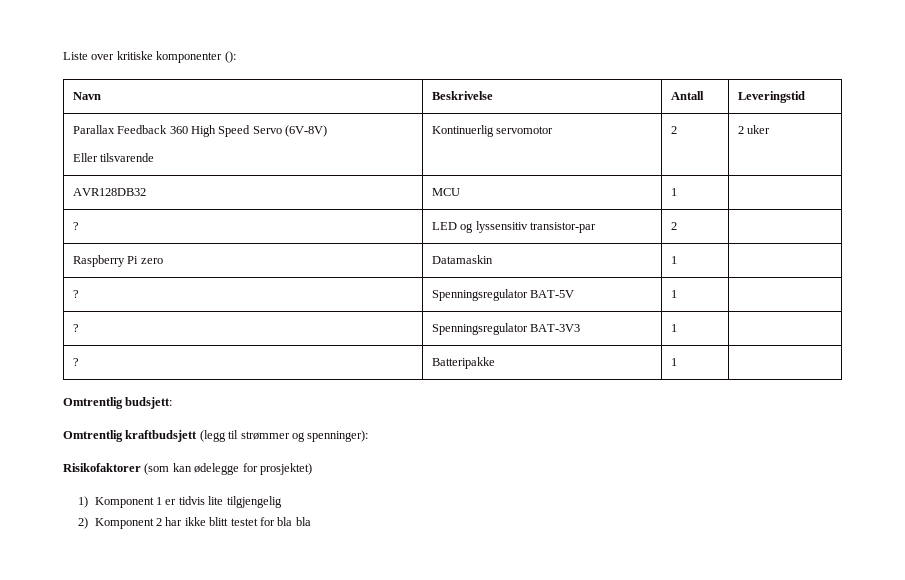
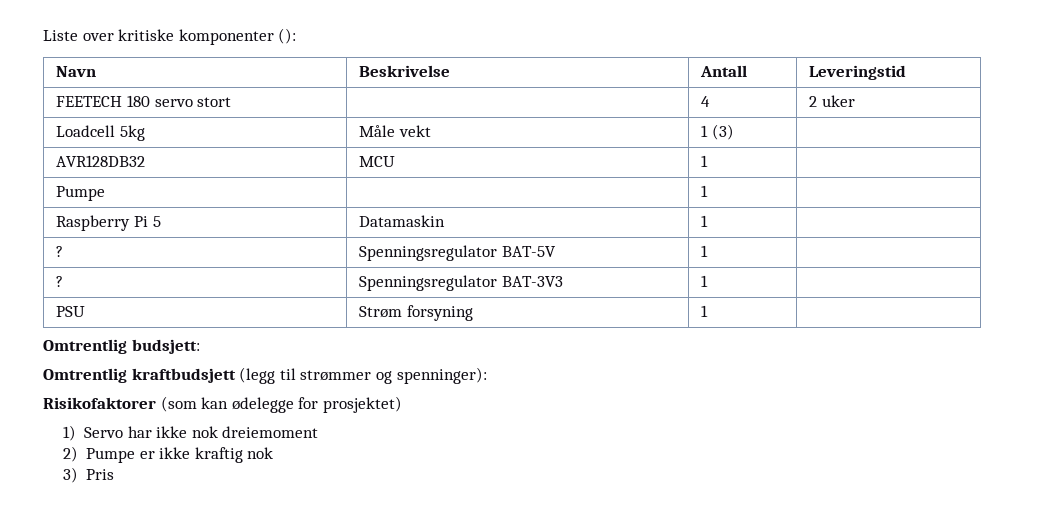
[72,125,328,137] [72,153,155,162] [431,125,554,137] [670,126,677,134] [737,125,771,134] [72,188,146,196] [431,188,460,196] [670,188,677,196] [72,222,79,230] [431,221,597,233] [670,222,677,230] Parallax Feedback 360 High Speed Servo (6V-8V) // Eller tilsvarende | Kontinuerlig servomotor | 2 | 2 uker // AVR128DB32 | MCU | 1 | // ? | LED og lyssensitiv transistor-par | 2 -> [56,95,232,107] [701,96,711,107] [809,95,856,107] [56,125,146,141] [359,125,432,137] [701,124,735,140] [56,155,146,167] [359,156,396,167] [701,155,709,167] [56,186,106,201] [701,185,709,197] FEETECH 180 servo stort | | 4 | 2 uker // Loadcell 5kg | Måle vekt | 1 (3) | // AVR128DB32 | MCU | 1 | // Pumpe | | 1
[140,258,163,264] zero -> [152,216,161,227] 5
[72,358,79,366] [431,357,495,369] ? | Batteripakke -> [56,306,86,317] [359,305,474,321] PSU | Strøm forsyning
[94,496,282,508] [78,517,311,529] Komponent 1 er tidvis lite tilgjengelig // 2) Komponent 2 har ikke blitt testet for bla bla -> [84,426,319,438] [62,446,274,463] [62,467,115,483] Servo har ikke nok dreiemoment // 2) Pumpe er ikke kraftig nok // 3) Pris

